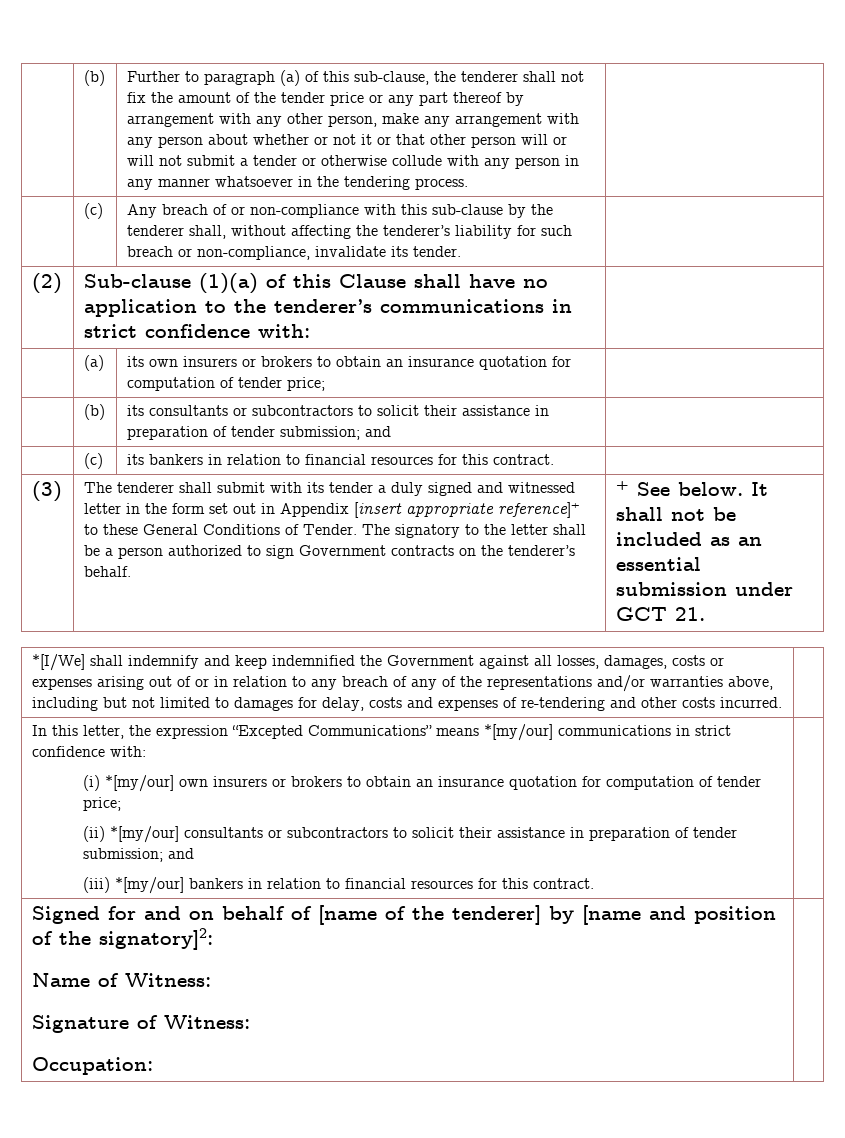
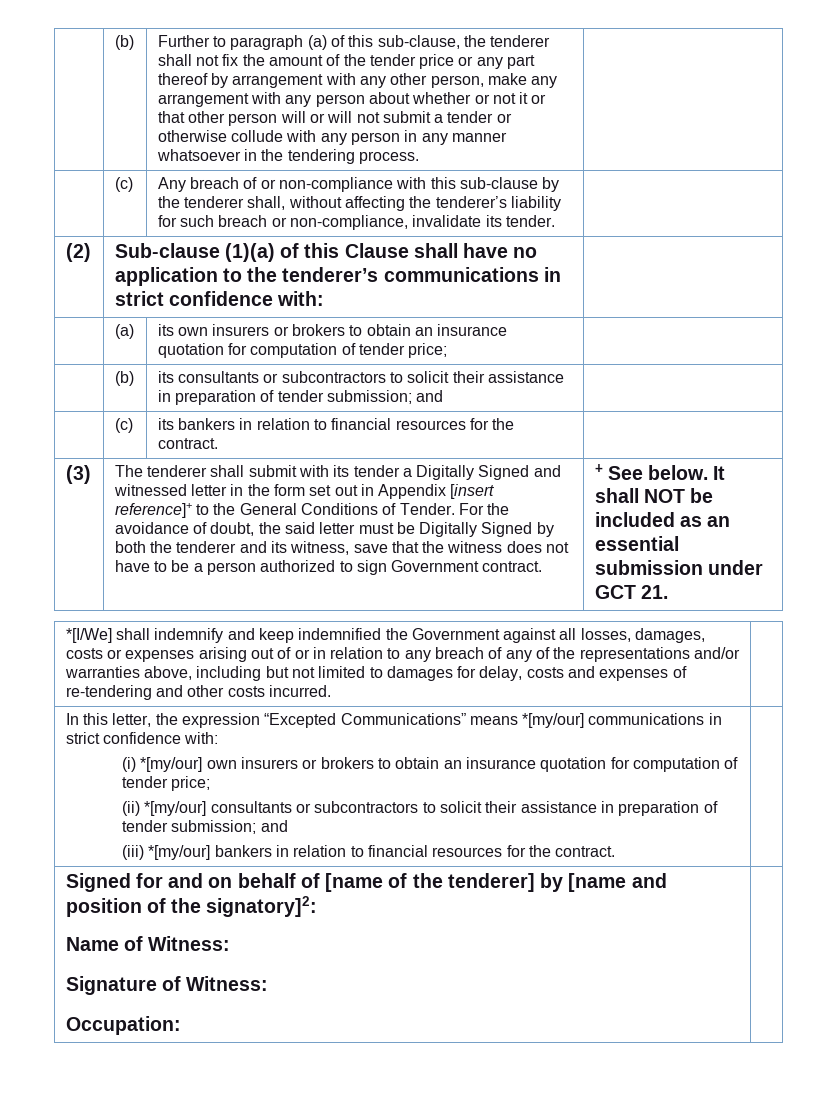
[461,454,488,465] this -> [492,418,515,430] the
[390,482,472,496] duly signed -> [416,465,530,480] Digitally Signed
[405,503,494,517] appropriate -> (495, 491) none
[102,524,138,535] these -> [213,503,236,515] the
[361,524,586,538] The signatory to the letter shall -> [458,503,510,515] [114,522,554,537] [114,541,570,555] [114,560,167,572] For the avoidance of doubt, the said letter must be Digitally Signed by both the tenderer and its witness, save that the witness does not have to
[390,545,575,556] [83,566,131,577] contracts on the tenderer’s behalf. -> [482,561,543,572] contract.
[670,509,705,521] not -> [643,489,685,503] NOT
[501,878,528,889] this -> [529,845,552,857] the

